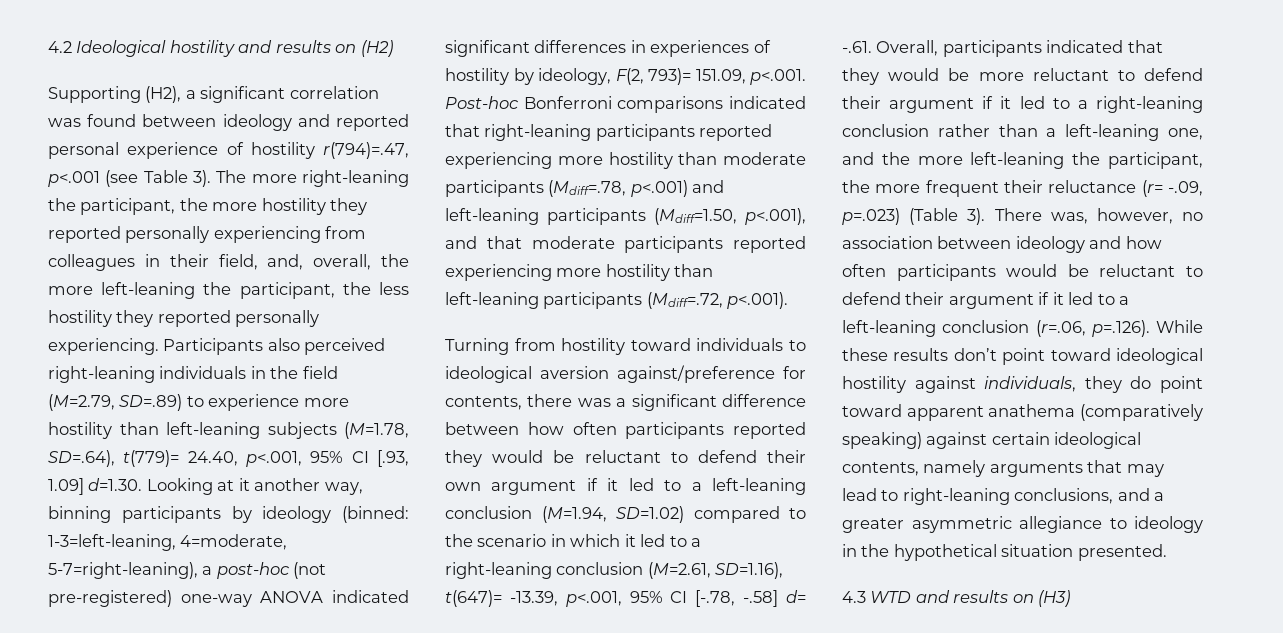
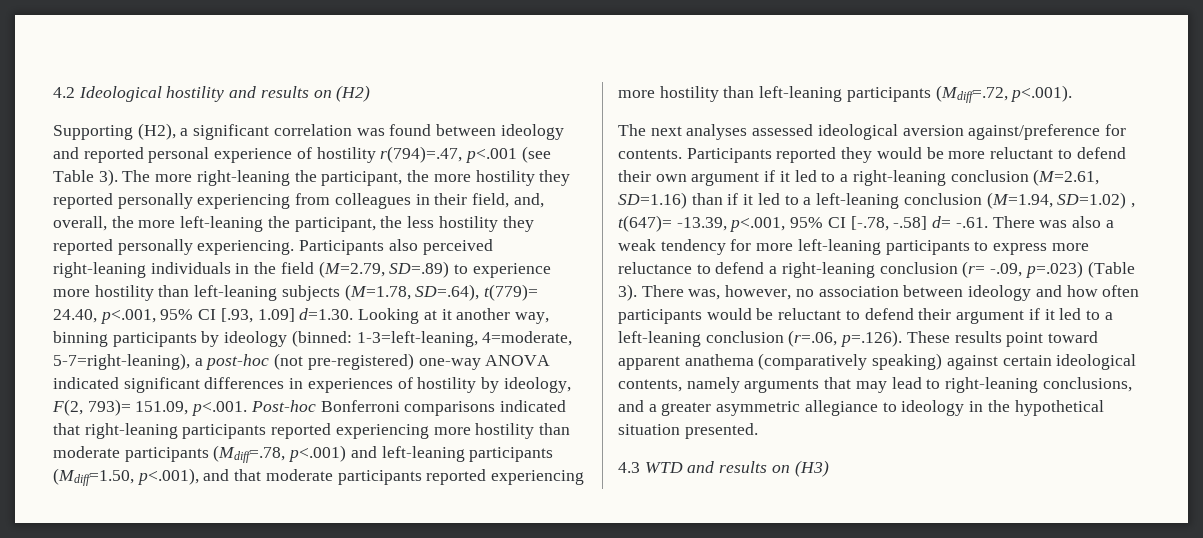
[445,338,806,355] [445,365,806,383] [445,394,806,411] [445,422,725,439] Turning from hostility toward individuals to ideological aversion against/preference for contents, there was a significant difference between how often participants -> [618,124,1127,140] [618,148,772,163] The next analyses assessed ideological aversion against/preference for contents. Participants
(575, 456) none -> [948,151,986,159] more
[712,478,806,495] [445,506,806,523] [445,534,702,547] [445,562,784,579] left-leaning conclusion (M=1.94, SD=1.02) compared to the scenario in which it led to a right-leaning conclusion (M=2.61, SD=1.16), -> [852,169,1100,186] [618,192,1135,209] right-leaning conclusion (M=2.61, SD=1.16) than if it led to a left-leaning conclusion (M=1.94, SD=1.02) ,
[876,40,1163,57] [842,68,1203,85] [842,96,1203,113] [842,124,1203,141] [842,152,1203,169] [842,180,1137,197] Overall, participants indicated that they would be more reluctant to defend their argument if it led to a right-leaning conclusion rather than a left-leaning one, and the more left-leaning the participant, the more frequent their reluctance -> [992,216,1114,228] [618,239,1089,255] [618,262,958,278] There was also a weak tendency for more left-leaning participants to express more reluctance to defend a right-leaning conclusion
[1156,320,1203,333] [842,348,1203,365] [842,376,1152,393] While these results don’t point toward ideological hostility against individuals, they do -> [906,331,1002,343] These results

